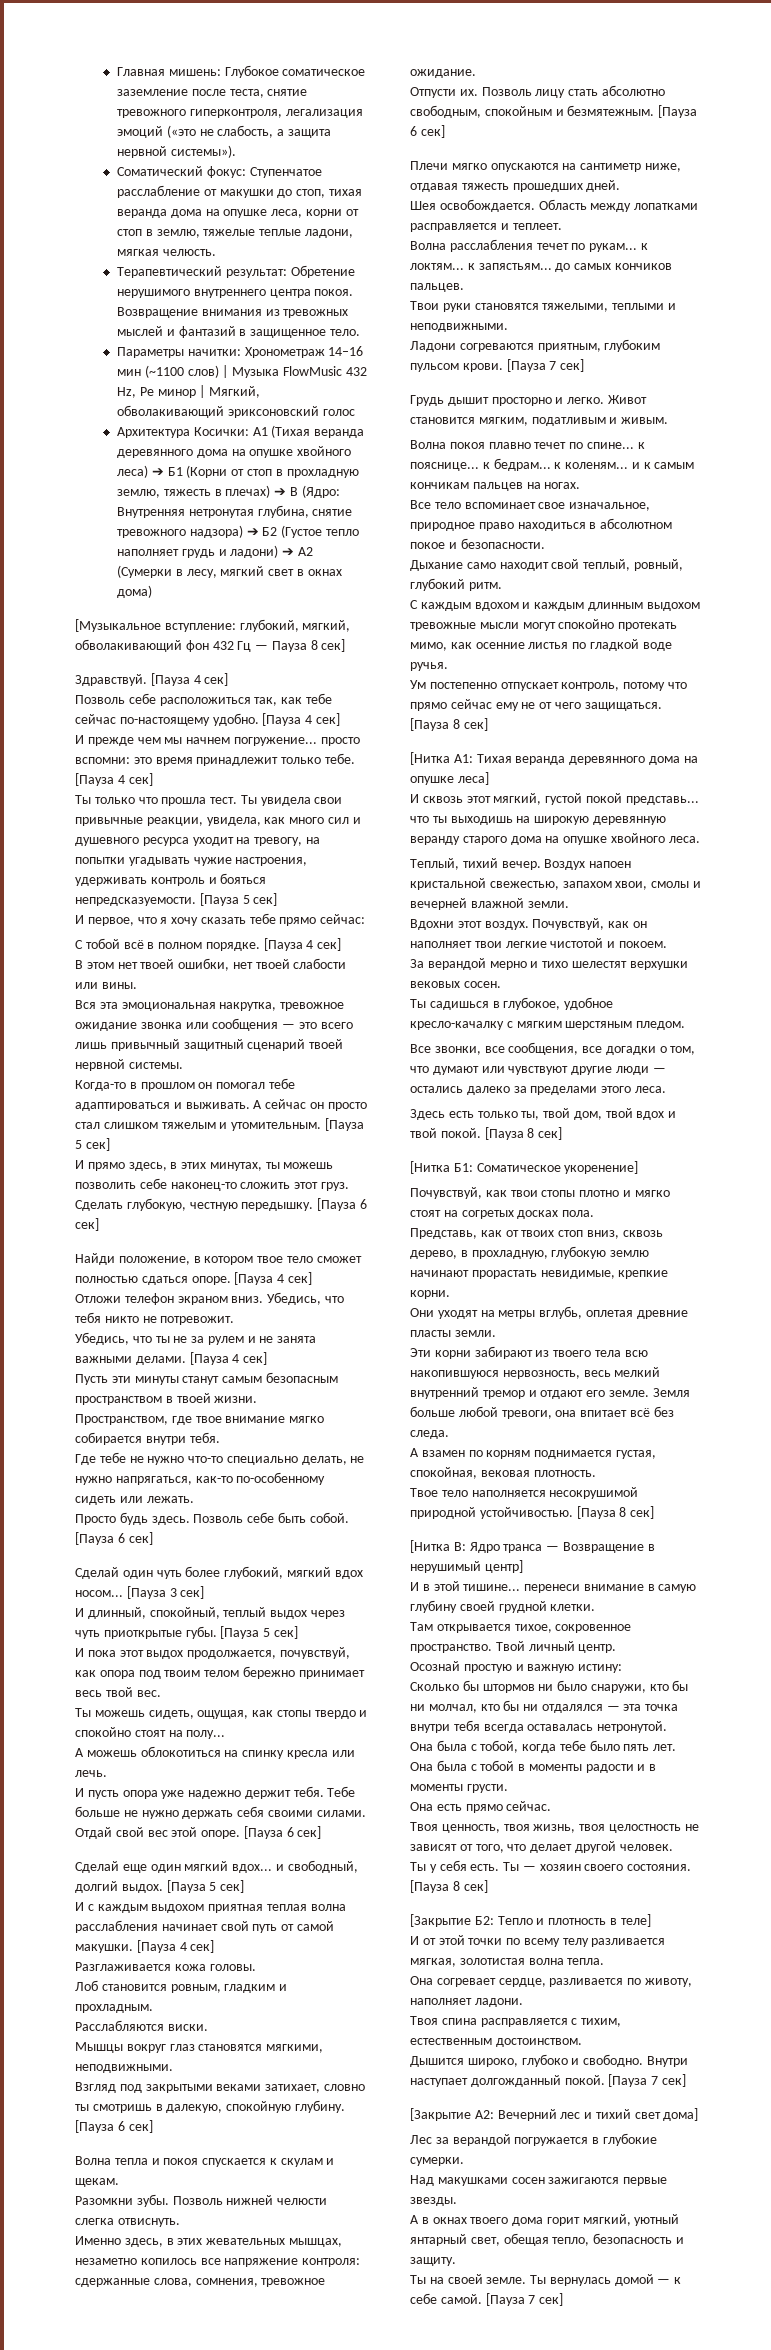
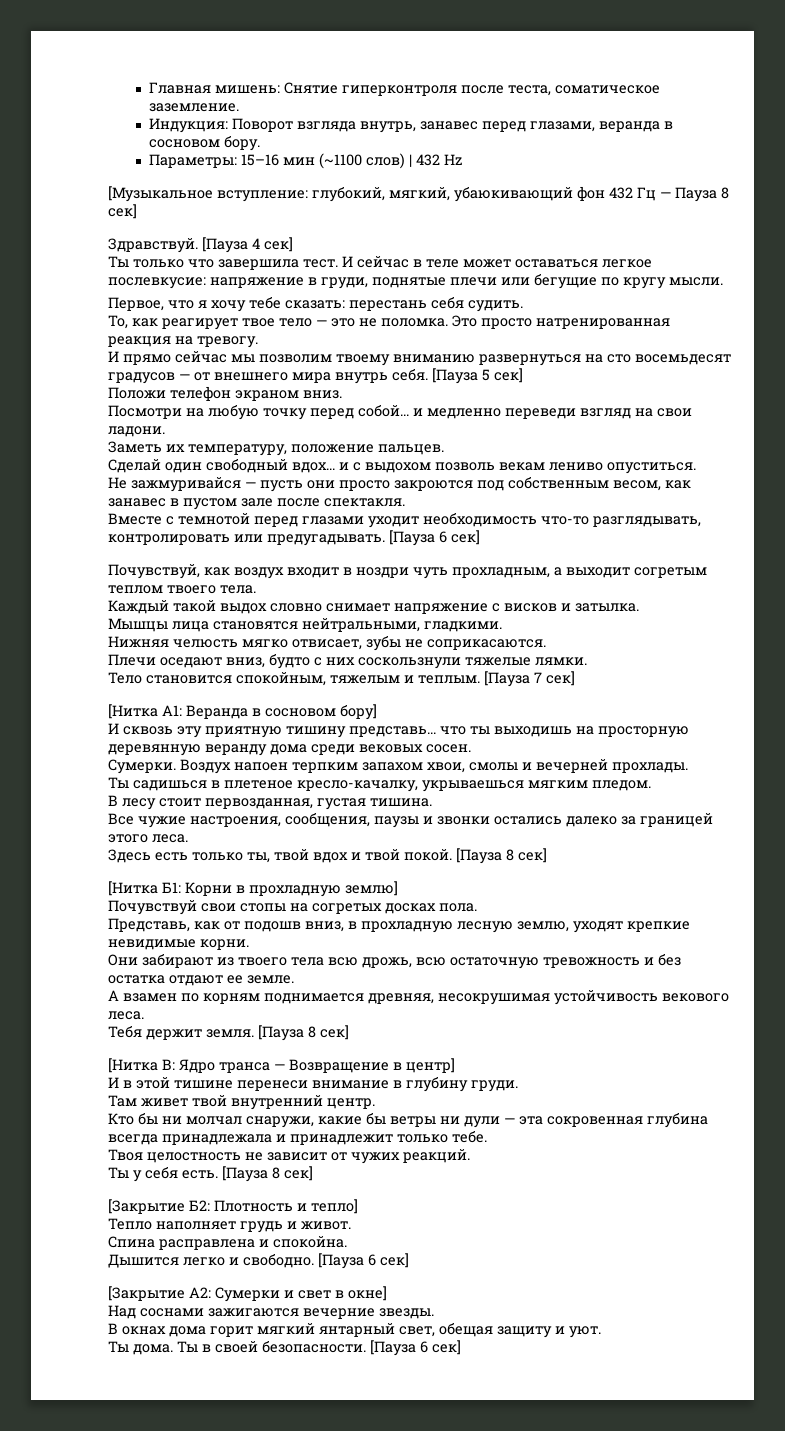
[224,65,366,78] [117,89,308,98] [117,109,363,118] [117,125,331,138] [117,145,236,158] [117,166,322,178] [117,185,362,198] [117,209,359,218] [117,229,353,238] [117,249,216,256] [117,265,355,278] [117,289,354,298] [117,307,349,318] [117,326,360,338] [117,346,364,358] [117,365,367,378] [117,385,261,398] [117,405,355,418] [117,425,365,438] [117,446,352,458] [117,465,359,478] [117,485,340,498] [117,505,353,518] [117,525,359,538] [117,545,313,558] [117,565,342,578] [117,585,153,598] Глубокое соматическое заземление после теста, снятие тревожного гиперконтроля, легализация эмоций («это не слабость, а защита нервной системы»). // Соматический фокус: Ступенчатое расслабление от макушки до стоп, тихая веранда дома на опушке леса, корни от стоп в землю, тяжелые теплые ладони, мягкая челюсть. // Терапевтический результат: Обретение нерушимого внутреннего центра покоя. Возвращение внимания из тревожных мыслей и фантазий в защищенное тело. // Параметры начитки: Хронометраж 14–16 мин (~1100 слов) | Музыка FlowMusic 432 Hz, Ре минор | Мягкий, обволакивающий эриксоновский голос // Архитектура Косички: А1 (Тихая веранда деревянного дома на опушке хвойного леса) ➔ Б1 (Корни от стоп в прохладную землю, тяжесть в плечах) ➔ В (Ядро: Внутренняя нетронутая глубина, снятие тревожного надзора) ➔ Б2 (Густое тепло наполняет грудь и ладони) ➔ А2 (Сумерки в лесу, мягкий свет в окнах дома) -> [283,82,660,96] [148,103,239,112] [148,118,673,133] [148,136,260,151] [148,153,462,169] Снятие гиперконтроля после теста, соматическое заземление. // Индукция: Поворот взгляда внутрь, занавес перед глазами, веранда в сосновом бору. // Параметры: 15–16 мин (~1100 слов) | 432 Hz
[75,639,182,652] обволакивающий -> [454,187,573,202] убаюкивающий
[75,693,332,706] [75,713,340,726] [75,735,360,746] [75,753,355,766] [75,773,153,786] [75,795,343,806] [75,817,361,826] [75,837,320,846] [75,857,308,866] [75,873,267,886] [75,893,278,906] [75,913,366,926] [75,938,342,951] [75,958,347,971] [75,982,137,989] [75,1000,345,1011] [75,1018,353,1031] [75,1039,344,1051] [75,1059,183,1071] [75,1078,295,1091] [75,1099,367,1111] [75,1118,364,1131] [75,1138,110,1151] [75,1160,334,1171] [75,1178,349,1191] [75,1198,367,1211] [75,1218,99,1231] [75,1253,362,1265] [75,1272,312,1285] [75,1292,344,1305] [75,1312,235,1325] [75,1332,317,1345] [75,1352,268,1365] [75,1372,338,1385] [75,1393,258,1405] [75,1414,325,1425] [75,1432,220,1445] [75,1452,365,1465] [75,1472,326,1485] [75,1496,194,1505] [75,1512,349,1525] [75,1532,153,1545] [75,1566,363,1579] [75,1586,205,1599] [75,1607,345,1619] [75,1626,298,1639] [75,1647,350,1659] [75,1666,365,1679] [75,1687,161,1697] [75,1708,368,1719] [75,1727,226,1739] [75,1746,355,1759] [75,1770,107,1777] [75,1786,356,1799] [75,1806,366,1819] [75,1826,322,1839] [75,1860,358,1873] [75,1880,245,1893] [75,1902,346,1913] [75,1920,334,1933] [75,1940,215,1953] [75,1962,256,1971] [75,1980,288,1993] [75,2004,153,2013] [75,2020,208,2031] [75,2042,324,2053] [75,2064,173,2073] [75,2082,365,2093] [75,2100,345,2113] [75,2120,153,2133] [75,2156,335,2167] [75,2178,119,2187] [75,2194,328,2207] [75,2218,180,2227] [75,2236,342,2247] [75,2258,361,2267] [75,2278,326,2287] [410,69,476,78] [410,85,665,98] [410,105,698,118] [410,125,445,138] [410,161,681,172] [410,180,621,192] [410,199,699,212] [410,223,562,232] [410,239,648,252] [410,263,672,272] [410,283,464,292] [410,301,676,312] [410,323,508,332] [410,339,661,352] [410,359,585,372] [410,395,647,406] [410,417,669,426] [410,440,645,449] [410,458,695,471] [410,482,581,491] [410,500,651,511] [410,518,673,531] [410,538,545,549] [410,559,683,571] [410,578,502,591] [410,600,700,611] [410,619,678,631] [410,639,672,651] [410,662,448,671] [410,680,687,691] [410,699,662,711] [410,718,488,731] [410,752,698,765] [410,772,489,785] [410,793,622,805] Позволь себе расположиться так, как тебе сейчас по-настоящему удобно. [Пауза 4 сек] // И прежде чем мы начнем погружение... просто вспомни: это время принадлежит только тебе. [Пауза 4 сек] // Ты только что прошла тест. Ты увидела свои привычные реакции, увидела, как много сил и душевного ресурса уходит на тревогу, на попытки угадывать чужие настроения, удерживать контроль и бояться непредсказуемости. [Пауза 5 сек] // И первое, что я хочу сказать тебе прямо сейчас: // С тобой всё в полном порядке. [Пауза 4 сек] // В этом нет твоей ошибки, нет твоей слабости или вины. // Вся эта эмоциональная накрутка, тревожное ожидание звонка или сообщения — это всего лишь привычный защитный сценарий твоей нервной системы. // Когда-то в прошлом он помогал тебе адаптироваться и выживать. А сейчас он просто стал слишком тяжелым и утомительным. [Пауза 5 сек] // И прямо здесь, в этих минутах, ты можешь позволить себе наконец-то сложить этот груз. Сделать глубокую, честную передышку. [Пауза 6 сек] // Найди положение, в котором твое тело сможет полностью сдаться опоре. [Пауза 4 сек] // Отложи телефон экраном вниз. Убедись, что тебя никто не потревожит. // Убедись, что ты не за рулем и не занята важными делами. [Пауза 4 сек] // Пусть эти минуты станут самым безопасным пространством в твоей жизни. // Пространством, где твое внимание мягко собирается внутри тебя. // Где тебе не нужно что-то специально делать, не нужно напрягаться, как-то по-особенному сидеть или лежать. // Просто будь здесь. Позволь себе быть собой. [Пауза 6 сек] // Сделай один чуть более глубокий, мягкий вдох носом... [Пауза 3 сек] // И длинный, спокойный, теплый выдох через чуть приоткрытые губы. [Пауза 5 сек] // И пока этот выдох продолжается, почувствуй, как опора под твоим телом бережно принимает весь твой вес. // Ты можешь сидеть, ощущая, как стопы твердо и спокойно стоят на полу... // А можешь облокотиться на спинку кресла или лечь. // И пусть опора уже надежно держит тебя. Тебе больше не нужно держать себя своими силами. Отдай свой вес этой опоре. [Пауза 6 сек] // Сделай еще один мягкий вдох... и свободный, долгий выдох. [Пауза 5 сек] // И с каждым выдохом приятная теплая волна расслабления начинает свой путь от самой макушки. [Пауза 4 сек] // Разглаживается кожа головы. // Лоб становится ровным, гладким и прохладным. // Расслабляются виски. // Мышцы вокруг глаз становятся мягкими, неподвижными. // Взгляд под закрытыми веками затихает, словно ты смотришь в далекую, спокойную глубину. [Пауза 6 сек] // Волна тепла и покоя спускается к скулам и щекам. // Разомкни зубы. Позволь нижней челюсти слегка отвиснуть. // Именно здесь, в этих жевательных мышцах, незаметно копилось все напряжение контроля: сдержанные слова, сомнения, тревожное ожидание. // Отпусти их. Позволь лицу стать абсолютно свободным, спокойным и безмятежным. [Пауза 6 сек] // Плечи мягко опускаются на сантиметр ниже, отдавая тяжесть прошедших дней. // Шея освобождается. Область между лопатками расправляется и теплеет. // Волна расслабления течет по рукам... к локтям... к запястьям... до самых кончиков пальцев. // Твои руки становятся тяжелыми, теплыми и неподвижными. // Ладони согреваются приятным, глубоким пульсом крови. [Пауза 7 сек] // Грудь дышит просторно и легко. Живот становится мягким, податливым и живым. // Волна покоя плавно течет по спине... к пояснице... к бедрам... к коленям... и к самым кончикам пальцев на ногах. // Все тело вспоминает свое изначальное, природное право находиться в абсолютном покое и безопасности. // Дыхание само находит свой теплый, ровный, глубокий ритм. // С каждым вдохом и каждым длинным выдохом тревожные мысли могут спокойно протекать мимо, как осенние листья по гладкой воде ручья. // Ум постепенно отпускает контроль, потому что прямо сейчас ему не от чего защищаться. [Пауза 8 сек] // [Нитка А1: Тихая веранда деревянного дома на опушке леса] // И сквозь этот мягкий, густой покой -> [108,256,652,270] [108,274,723,289] [108,297,523,312] [108,315,670,330] [108,336,258,348] [108,351,731,366] [108,368,523,384] [108,386,342,401] [108,405,692,420] [108,426,165,437] [108,441,444,456] [108,459,696,474] [108,477,691,492] [108,498,405,510] [108,513,701,528] [108,530,480,546] [108,564,707,579] [108,585,256,594] [108,600,639,614] [108,618,502,632] [108,636,546,651] [108,654,587,669] [108,671,575,687] [108,704,377,720] [108,723,346,738] Ты только что завершила тест. И сейчас в теле может оставаться легкое послевкусие: напряжение в груди, поднятые плечи или бегущие по кругу мысли. // Первое, что я хочу тебе сказать: перестань себя судить. // То, как реагирует твое тело — это не поломка. Это просто натренированная реакция на тревогу. // И прямо сейчас мы позволим твоему вниманию развернуться на сто восемьдесят градусов — от внешнего мира внутрь себя. [Пауза 5 сек] // Положи телефон экраном вниз. // Посмотри на любую точку перед собой... и медленно переведи взгляд на свои ладони. // Заметь их температуру, положение пальцев. // Сделай один свободный вдох... и с выдохом позволь векам лениво опуститься. // Не зажмуривайся — пусть они просто закроются под собственным весом, как занавес в пустом зале после спектакля. // Вместе с темнотой перед глазами уходит необходимость что-то разглядывать, контролировать или предугадывать. [Пауза 6 сек] // Почувствуй, как воздух входит в ноздри чуть прохладным, а выходит согретым теплом твоего тела. // Каждый такой выдох словно снимает напряжение с висков и затылка. // Мышцы лица становятся нейтральными, гладкими. // Нижняя челюсть мягко отвисает, зубы не соприкасаются. // Плечи оседают вниз, будто с них соскользнули тяжелые лямки. // Тело становится спокойным, тяжелым и теплым. [Пауза 7 сек] // [Нитка А1: Веранда в сосновом бору] // И сквозь эту приятную тишину
[534,816,590,825] широкую -> [598,726,689,738] просторную
[462,833,700,845] [410,858,632,870] [410,878,559,890] старого дома на опушке хвойного леса. // Теплый, тихий вечер. Воздух напоен кристальной свежестью, -> [270,744,471,755] [108,759,358,774] дома среди вековых сосен. // Сумерки. Воздух напоен терпким
[470,898,569,908] [410,918,647,930] [410,938,667,948] [410,958,688,970] [410,981,501,988] [410,997,614,1010] [410,1021,686,1030] [410,1042,696,1055] [410,1066,666,1075] влажной земли. // Вдохни этот воздух. Почувствуй, как он наполняет твои легкие чистотой и покоем. // За верандой мерно и тихо шелестят верхушки вековых сосен. // Ты садишься в глубокое, удобное кресло-качалку с мягким шерстяным пледом. // Все звонки, все сообщения, все догадки о том, что думают или чувствуют другие люди — -> [612,762,688,773] [108,777,651,792] [108,795,432,810] [108,813,490,828] прохлады. // Ты садишься в плетеное кресло-качалку, укрываешься мягким пледом. // В лесу стоит первозданная, густая тишина. // Все чужие настроения, сообщения, паузы и звонки
[530,1086,598,1095] пределами -> [640,813,713,827] границей
[573,1108,633,1120] дом, твой -> (309, 855) none
[476,1161,639,1174] [410,1187,670,1199] [410,1210,441,1217] Соматическое укоренение] // Почувствуй, как твои стопы плотно и мягко стоят -> [185,881,398,897] [108,900,286,915] Корни в прохладную землю] // Почувствуй свои стопы
[521,1230,663,1239] [410,1246,650,1259] [410,1270,669,1279] [410,1290,450,1299] [410,1306,688,1319] [410,1330,496,1337] [410,1348,471,1359] твоих стоп вниз, сквозь дерево, в прохладную, глубокую землю начинают прорастать невидимые, крепкие корни. // Они уходят на метры вглубь, оплетая древние пласты земли. // Эти корни -> [244,921,690,933] [108,939,249,950] [108,954,138,966] подошв вниз, в прохладную лесную землю, уходят крепкие невидимые корни. // Они
[410,1367,661,1379] [410,1387,690,1399] [410,1406,674,1419] [410,1430,449,1439] накопившуюся нервозность, весь мелкий внутренний тремор и отдают его земле. Земля больше любой тревоги, она впитает всё без следа. -> [362,954,681,969] [108,975,294,986] дрожь, всю остаточную тревожность и без остатка отдают ее земле.
[615,1450,656,1459] [410,1467,596,1479] [410,1487,639,1499] [410,1507,573,1519] густая, спокойная, вековая плотность. // Твое тело наполняется несокрушимой природной устойчивостью. -> [368,990,729,1005] [108,1011,144,1020] [108,1026,254,1040] древняя, несокрушимая устойчивость векового леса. // Тебя держит земля.
[410,1561,481,1573] нерушимый -> (402, 1066) none
[463,1584,521,1591] тишине... -> [174,1080,233,1089] тишине
[658,1584,697,1593] [410,1600,596,1613] [410,1622,632,1633] [410,1641,617,1653] [410,1661,623,1673] [410,1680,689,1693] [410,1700,679,1713] [410,1720,668,1733] [410,1740,677,1753] [410,1760,657,1773] [410,1784,508,1793] [410,1801,552,1813] [410,1822,699,1833] [410,1841,673,1853] самую глубину своей грудной клетки. // Там открывается тихое, сокровенное пространство. Твой личный центр. // Осознай простую и важную истину: // Сколько бы штормов ни было снаружи, кто бы ни молчал, кто бы ни отдалялся — эта точка внутри тебя всегда оставалась нетронутой. // Она была с тобой, когда тебе было пять лет. Она была с тобой в моменты радости и в моменты грусти. // Она есть прямо сейчас. // Твоя ценность, твоя жизнь, твоя целостность не зависят от того, что делает другой человек. -> [406,1077,518,1092] [108,1095,375,1110] [108,1113,708,1128] [108,1131,487,1145] [108,1149,470,1164] глубину груди. // Там живет твой внутренний центр. // Кто бы ни молчал снаружи, какие бы ветры ни дули — эта сокровенная глубина всегда принадлежала и принадлежит только тебе. // Твоя целостность не зависит от чужих реакций.
[503,1862,692,1871] Ты — хозяин своего состояния. -> (218, 1174) none
[497,1914,651,1927] [410,1935,666,1947] [410,1958,605,1967] [410,1976,692,1987] [410,1998,523,2007] [410,2016,622,2027] [410,2038,582,2047] [410,2054,688,2067] [410,2074,686,2087] [410,2108,699,2121] [410,2133,657,2146] [410,2157,464,2166] [410,2175,668,2186] [410,2197,457,2206] [410,2214,680,2226] [410,2233,684,2246] [410,2257,456,2266] [410,2274,682,2286] [410,2293,536,2306] Тепло и плотность в теле] // И от этой точки по всему телу разливается мягкая, золотистая волна тепла. // Она согревает сердце, разливается по животу, наполняет ладони. // Твоя спина расправляется с тихим, естественным достоинством. // Дышится широко, глубоко и свободно. Внутри наступает долгожданный покой. [Пауза 7 сек] // [Закрытие А2: Вечерний лес и тихий свет дома] // Лес за верандой погружается в глубокие сумерки. // Над макушками сосен зажигаются первые звезды. // А в окнах твоего дома горит мягкий, уютный янтарный свет, обещая тепло, безопасность и защиту. // Ты на своей земле. Ты вернулась домой — к себе самой. [Пауза 7 -> [214,1199,358,1214] [108,1218,351,1233] [108,1236,347,1250] [108,1253,409,1269] [108,1286,387,1302] [108,1305,434,1319] [108,1323,601,1338] [108,1340,428,1356] Плотность и тепло] // Тепло наполняет грудь и живот. // Спина расправлена и спокойна. // Дышится легко и свободно. [Пауза 6 сек] // [Закрытие А2: Сумерки и свет в окне] // Над соснами зажигаются вечерние звезды. // В окнах дома горит мягкий янтарный свет, обещая защиту и уют. // Ты дома. Ты в своей безопасности. [Пауза 6

